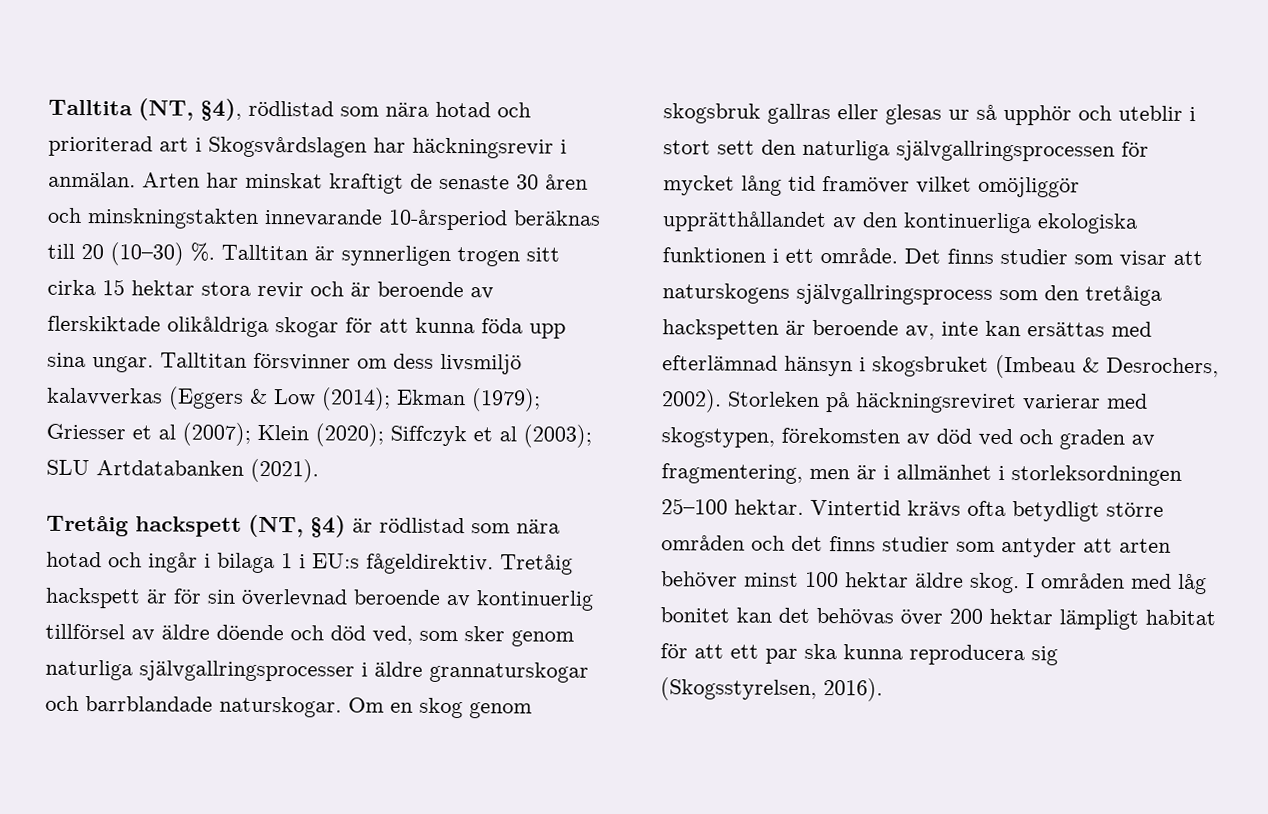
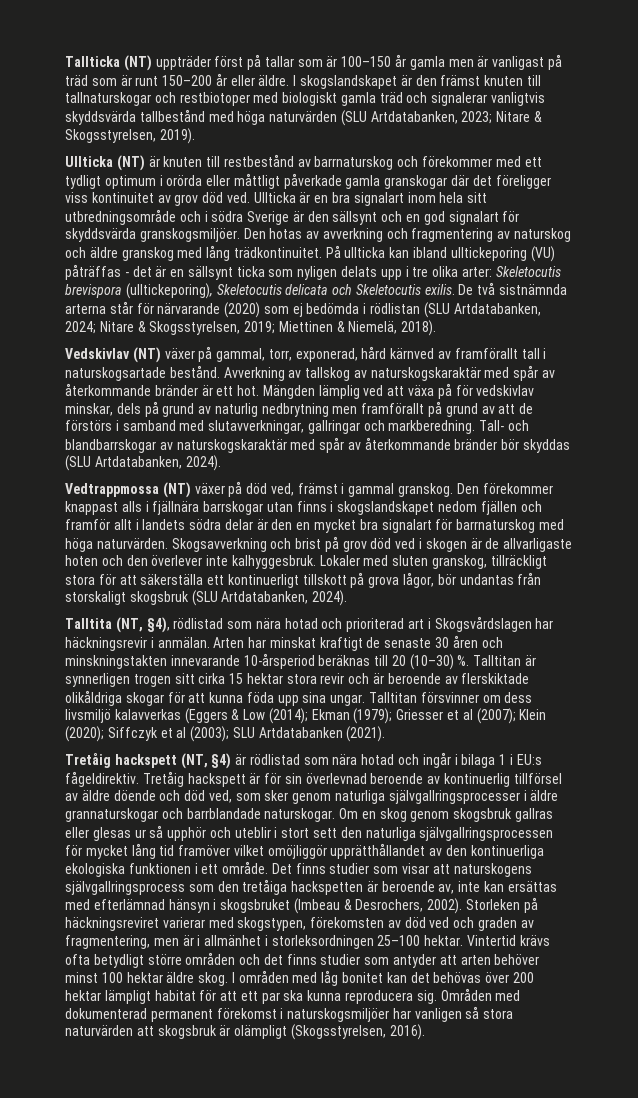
(48, 107) none -> [65,54,562,71] [65,73,541,89] [65,92,546,106] [65,109,543,126] [65,128,195,144] [65,154,542,171] [65,173,551,189] [65,192,488,206] [65,209,520,225] [65,228,572,242] [65,245,555,262] [65,264,561,280] [65,282,568,299] [65,301,541,318] [65,320,437,336] [65,346,547,363] [65,365,556,381] [65,383,535,399] [65,401,534,417] [65,420,530,434] [65,437,571,453] [65,455,221,471] [65,481,553,498] [65,501,542,515] [65,519,564,533] [65,536,573,552] [65,555,547,569] [65,572,542,588] [65,590,348,606] Tallticka (NT) uppträder först på tallar som är 100–150 år gamla men är vanligast på träd som är runt 150–200 år eller äldre. I skogslandskapet är den främst knuten till tallnaturskogar och restbiotoper med biologiskt gamla träd och signalerar vanligtvis skyddsvärda tallbestånd med höga naturvärden (SLU Artdatabanken, 2023; Nitare & Skogsstyrelsen, 2019). // Ullticka (NT) är knuten till restbestånd av barrnaturskog och förekommer med ett tydligt optimum i orörda eller måttligt påverkade gamla granskogar där det föreligger viss kontinuitet av grov död ved. Ullticka är en bra signalart inom hela sitt utbredningsområde och i södra Sverige är den sällsynt och en god signalart för skyddsvärda granskogsmiljöer. Den hotas av avverkning och fragmentering av naturskog och äldre granskog med lång trädkontinuitet. På ullticka kan ibland ulltickeporing (VU) påträffas - det är en sällsynt ticka som nyligen delats upp i tre olika arter: Skeletocutis brevispora (ulltickeporing), Skeletocutis delicata och Skeletocutis exilis. De två sistnämnda arterna står för närvarande (2020) som ej bedömda i rödlistan (SLU Artdatabanken, 2024; Nitare & Skogsstyrelsen, 2019; Miettinen & Niemelä, 2018). // Vedskivlav (NT) växer på gammal, torr, exponerad, hård kärnved av framförallt tall i naturskogsartade bestånd. Avverkning av tallskog av naturskogskaraktär med spår av återkommande bränder är ett hot. Mängden lämplig ved att växa på för vedskivlav minskar, dels på grund av naturlig nedbrytning men framförallt på grund av att de förstörs i samband med slutavverkningar, gallringar och markberedning. Tall- och blandbarrskogar av naturskogskaraktär med spår av återkommande bränder bör skyddas (SLU Artdatabanken, 2024). // Vedtrappmossa (NT) växer på död ved, främst i gammal granskog. Den förekommer knappast alls i fjällnära barrskogar utan finns i skogslandskapet nedom fjällen och framför allt i landets södra delar är den en mycket bra signalart för barrnaturskog med höga naturvärden. Skogsavverkning och brist på grov död ved i skogen är de allvarligaste hoten och den överlever inte kalhyggesbruk. Lokaler med sluten granskog, tillräckligt stora för att säkerställa ett kontinuerligt tillskott på grova lågor, bör undantas från storskaligt skogsbruk (SLU Artdatabanken, 2024). //
[1031,646,1058,666] sig -> [416,988,521,1004] [65,1006,514,1022] [65,1025,288,1039] sig. Områden med dokumenterad permanent förekomst i naturskogsmiljöer har vanligen så stora naturvärden att skogsbruk är olämpligt

